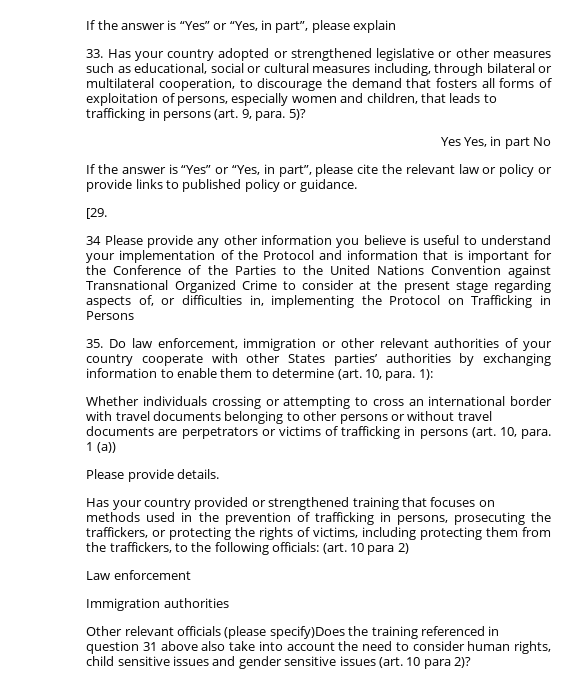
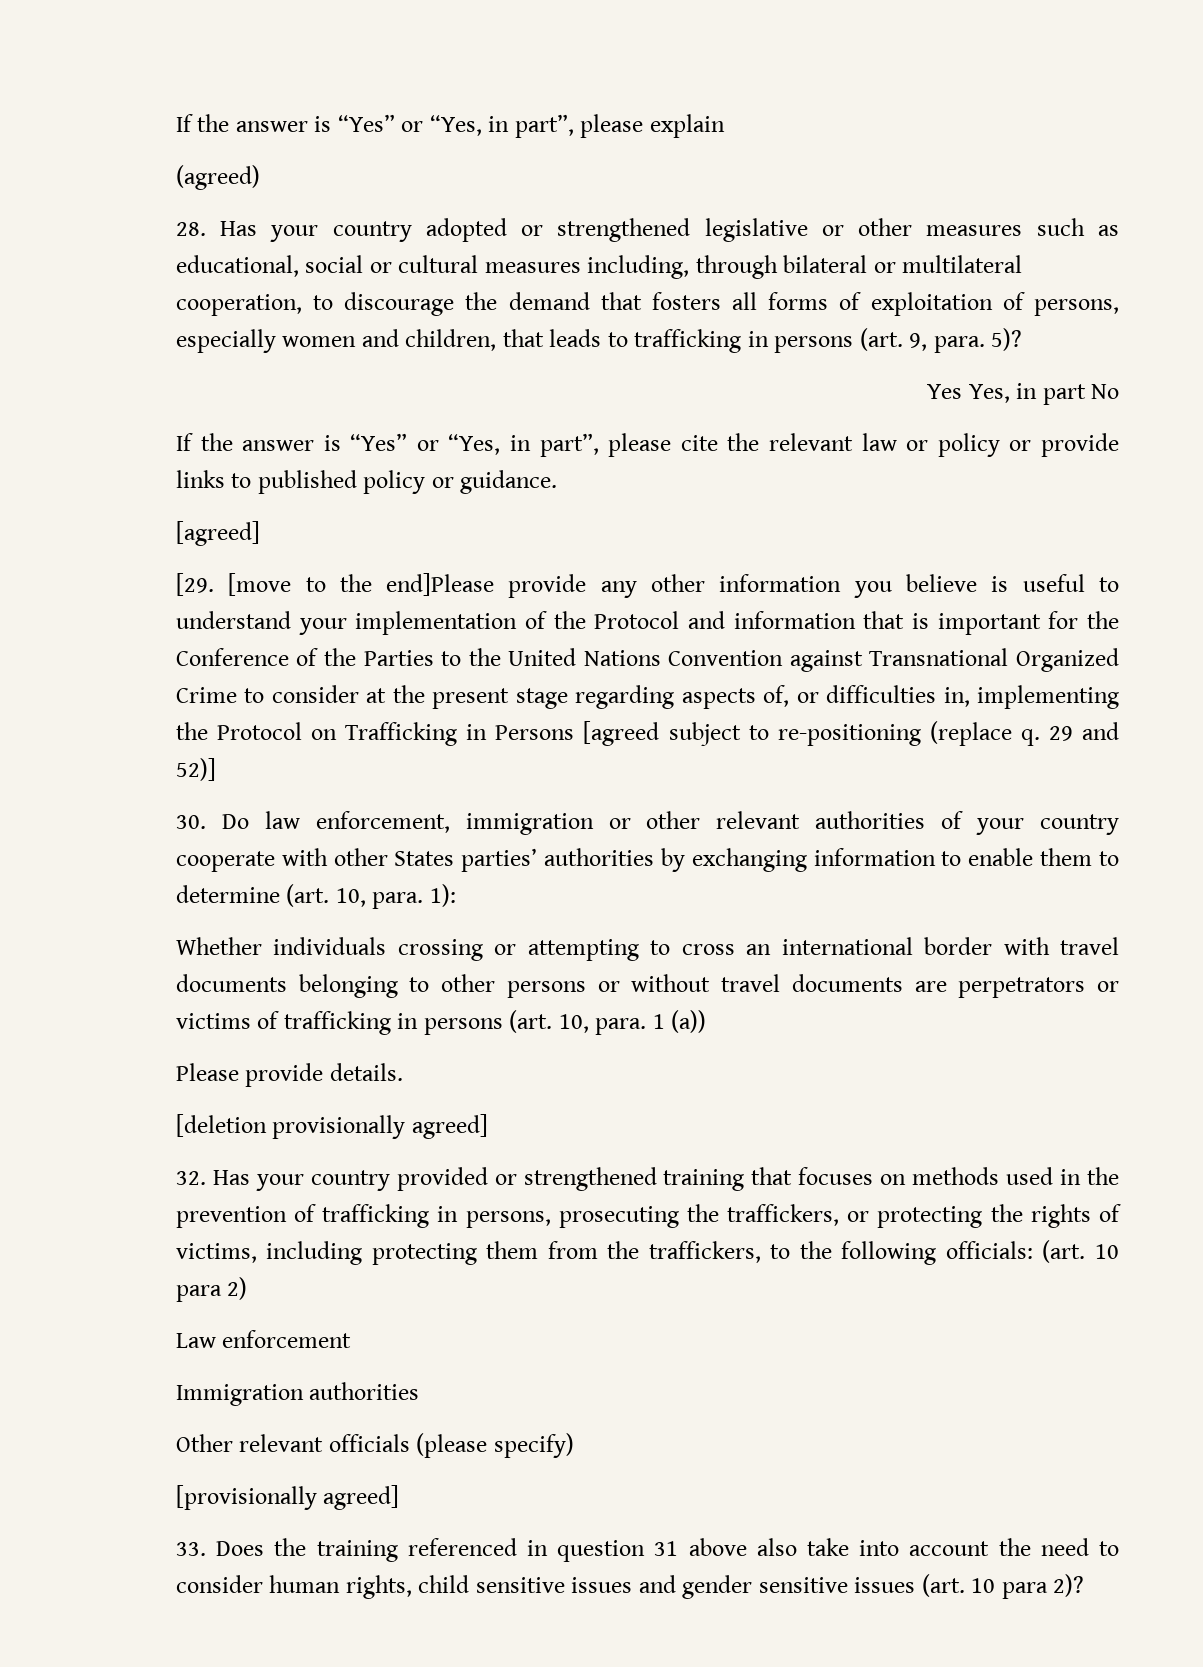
[86,49,104,58] 33. -> [175,165,260,190] [175,222,206,236] (agreed) // 28.
(357, 185) none -> [175,521,260,546] // [agreed]
[86,235,143,245] // 34 Please -> [228,573,495,596] [move to the end]Please
[86,339,104,348] // 35. -> [583,721,1120,746] [175,758,216,781] [175,815,206,829] [agreed subject to re-positioning (replace q. 29 and 52)] // 30.
(220, 474) none -> [175,1114,488,1139] [175,1171,206,1185] [deletion provisionally agreed] // 32.
[269,626,345,639] specify)Does -> [493,1433,574,1458] [175,1485,400,1510] [175,1541,265,1556] specify) // [provisionally agreed] // 33. Does

